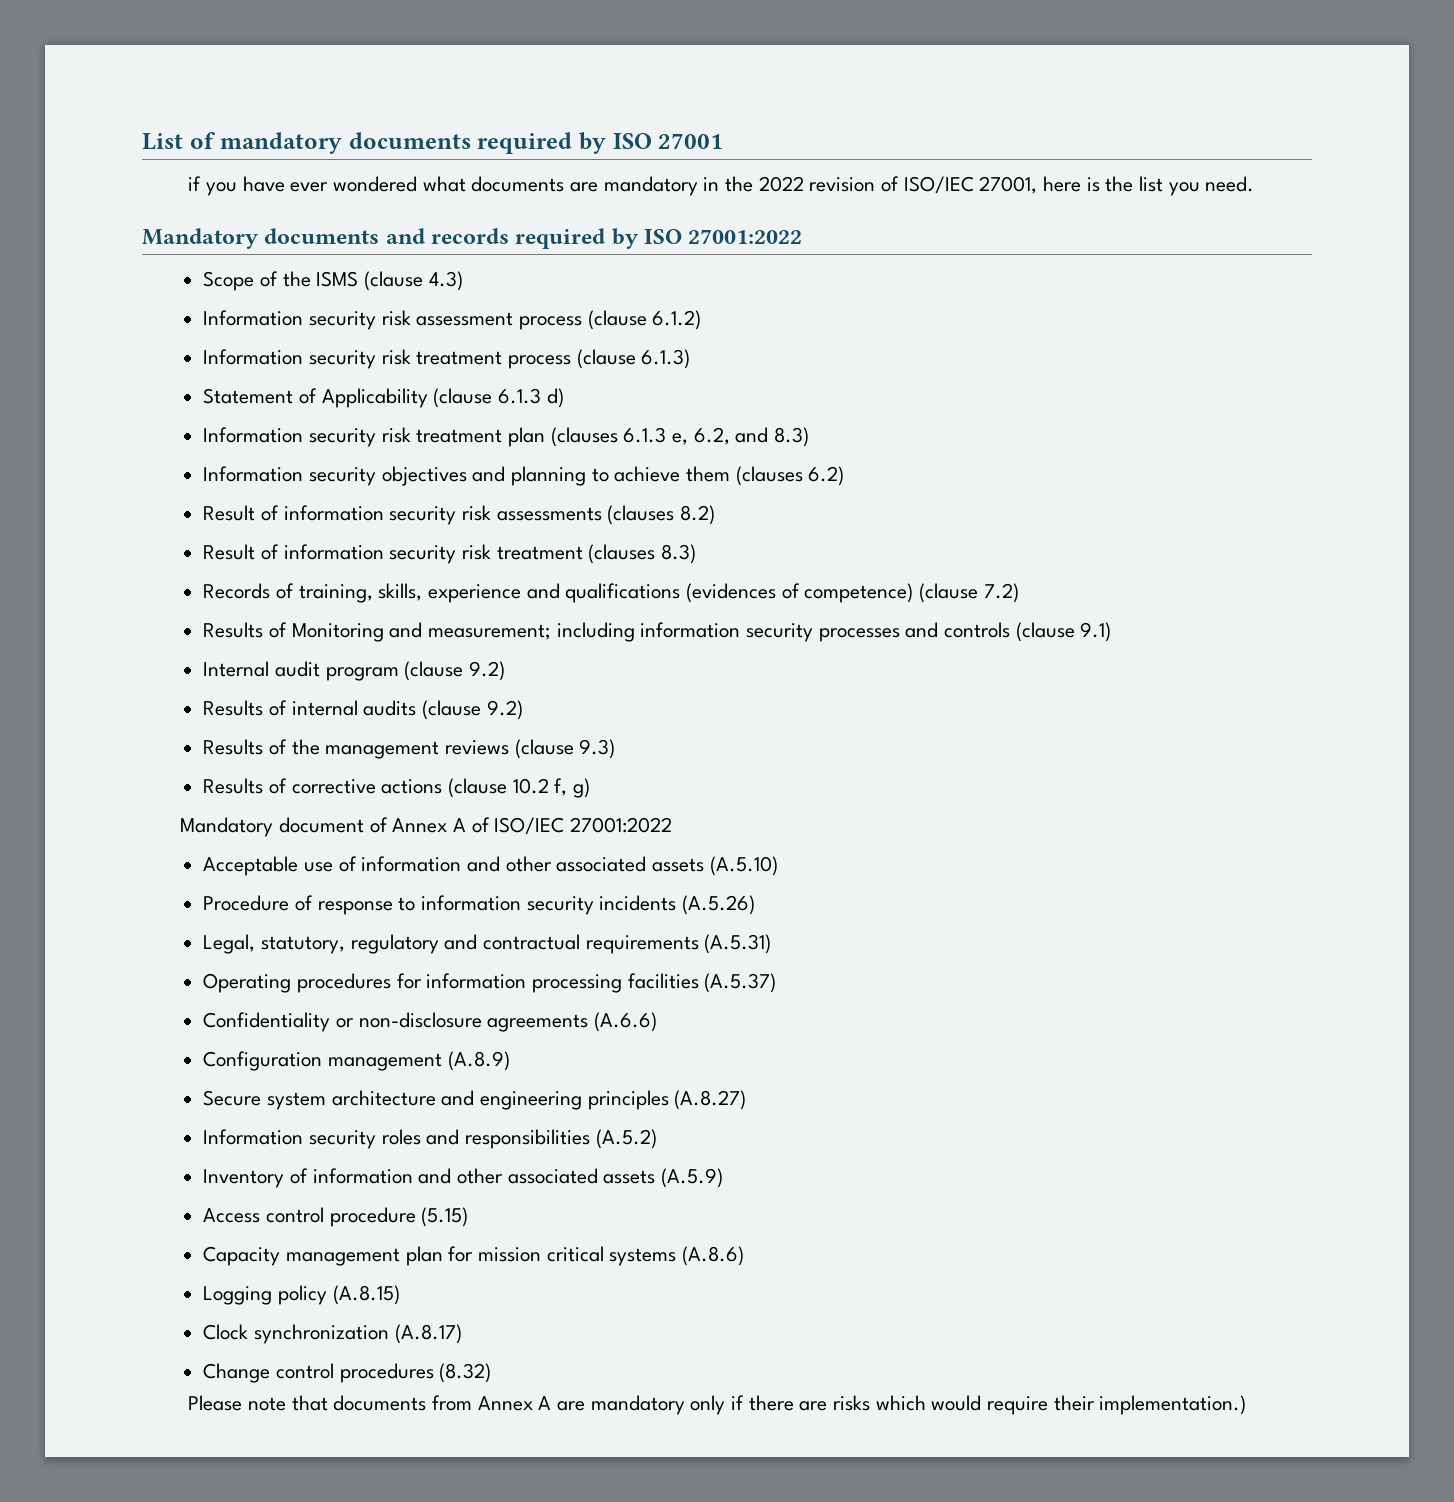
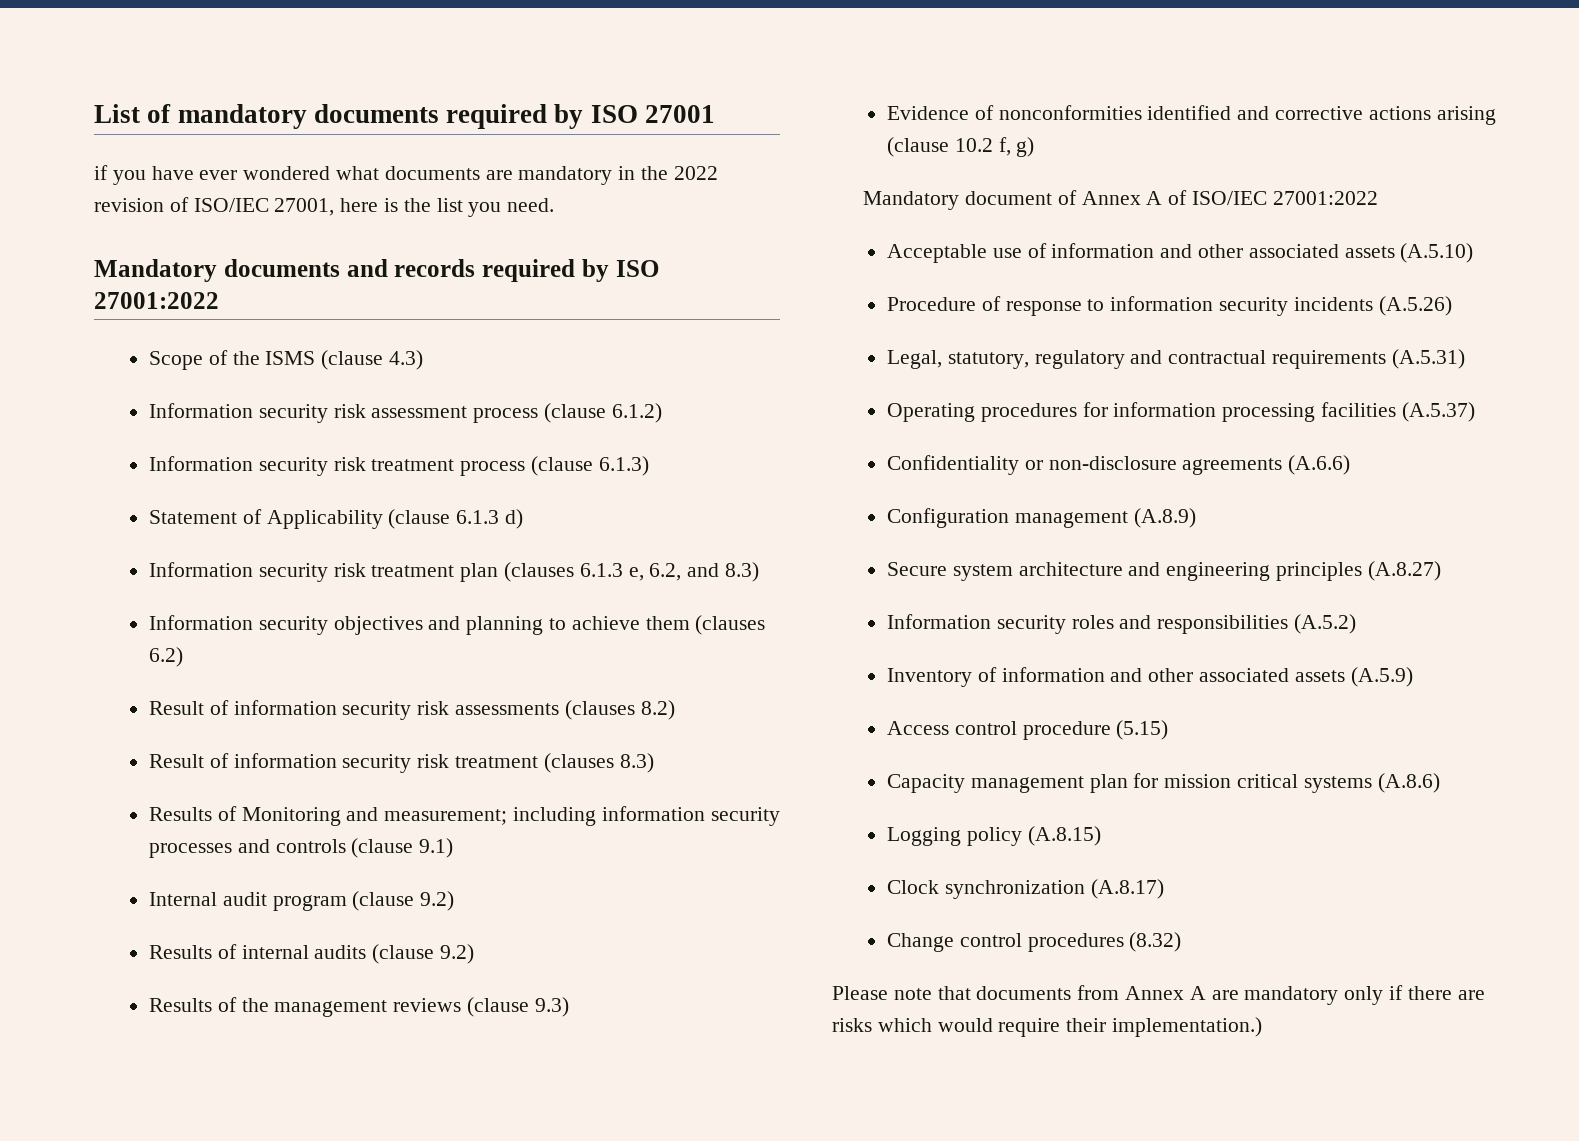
[203,583,1019,603] // Records of training, skills, experience and qualifications (evidences of competence) (clause 7.2) -> (654, 763) none
[203,778,287,794] Results of -> [886,105,1270,120] Evidence of nonconformities identified and
(443, 786) none -> [1436,106,1496,125] arising

